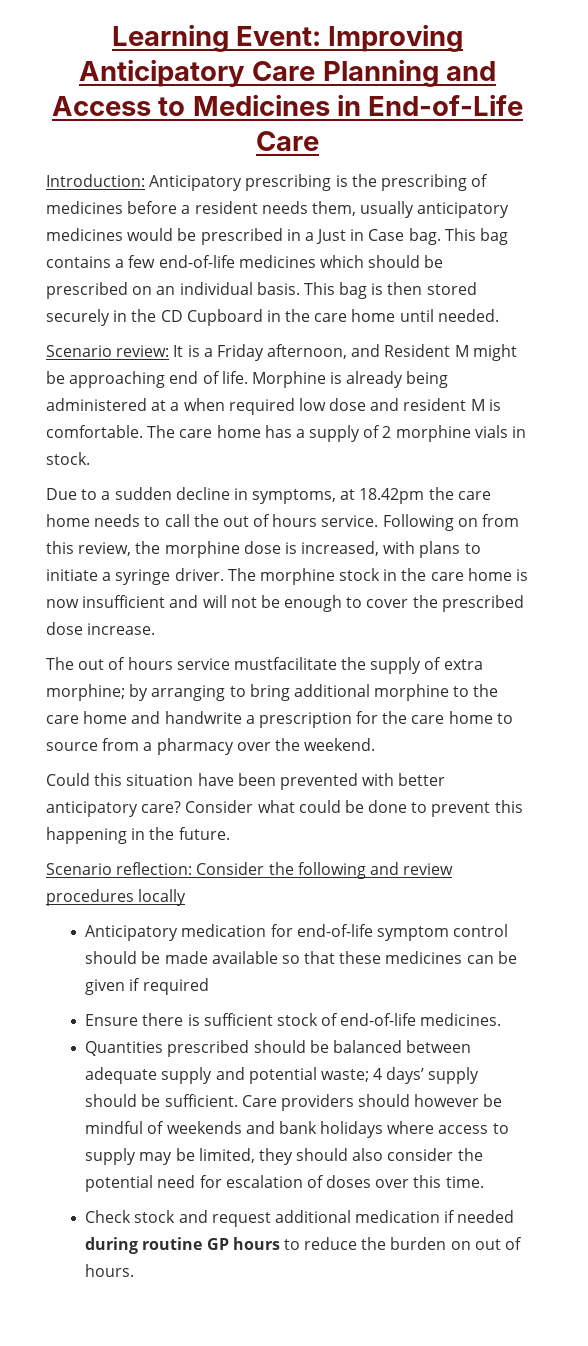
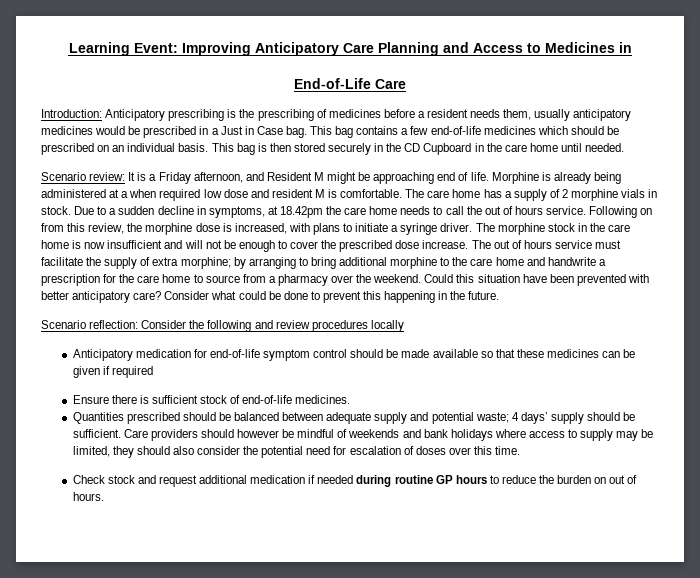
(361, 105) none -> (632, 47) //
(90, 458) // -> (71, 210) none
(156, 629) // -> (469, 244) none
[233,657,337,670] mustfacilitate -> [595,240,622,249] [41,257,83,266] must facilitate
(376, 744) // -> (422, 278) none

